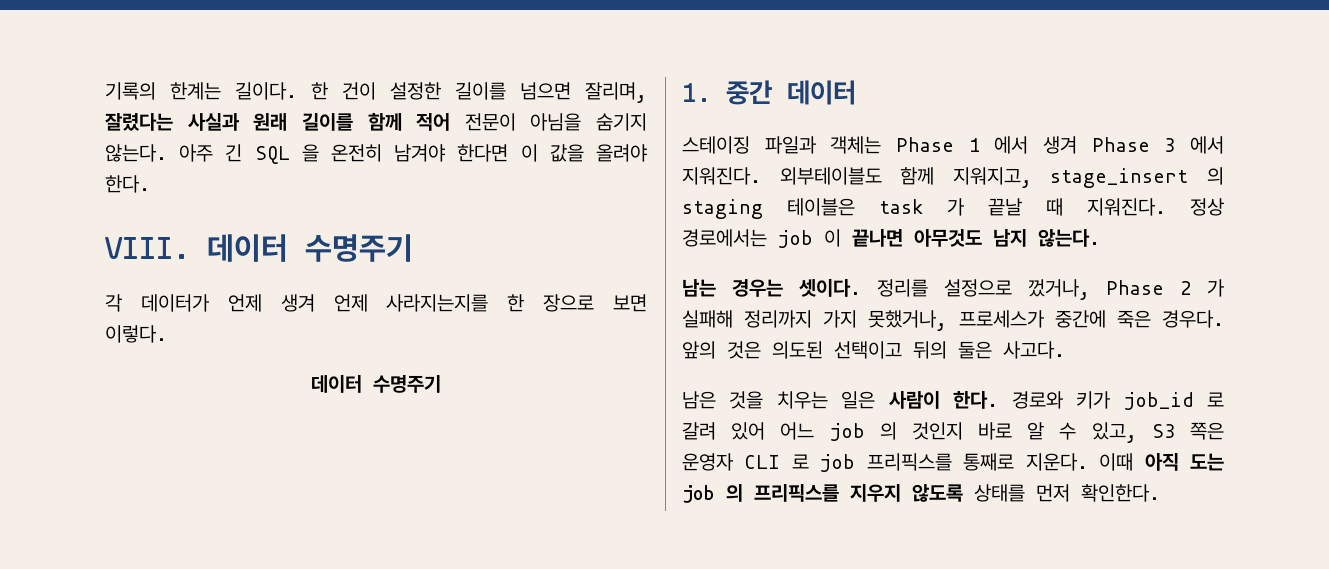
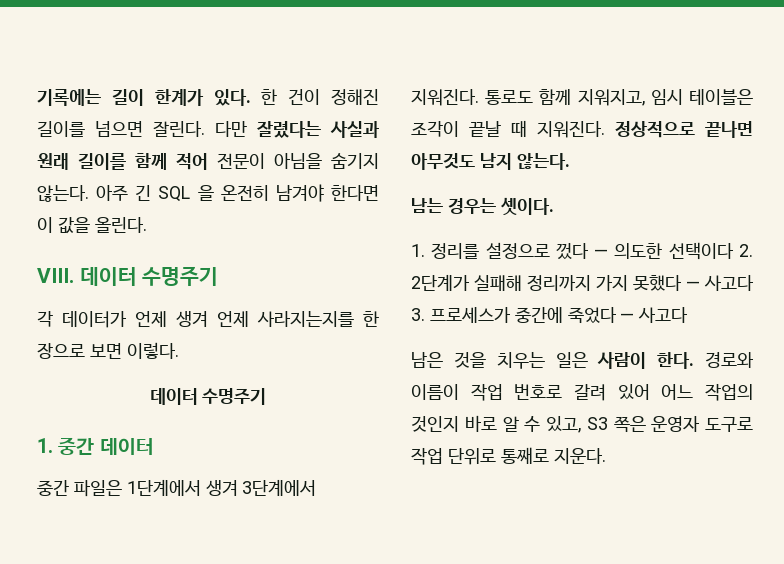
[105,82,297,100] 기록의 한계는 길이다. -> [37,89,251,106] 기록에는 길이 한계가 있다.
[390,82,441,100] 설정한 -> [331,89,380,105] 정해진
[585,82,647,103] 잘리며, -> [153,121,247,137] 잘린다. 다만
[596,144,647,162] [105,175,150,193] 올려야 한다. -> [94,217,147,233] 올린다.
[682,136,1224,154] [682,167,1224,188] [682,198,1224,219] [682,229,841,248] 스테이징 파일과 객체는 Phase 1 에서 생겨 Phase 3 에서 지워진다. 외부테이블도 함께 지워지고, stage_insert 의 staging 테이블은 task 가 끝날 때 지워진다. 정상 경로에서는 job 이 -> [37,479,317,497] [411,89,753,106] [411,120,695,138] 중간 파일은 1단계에서 생겨 3단계에서 지워진다. 통로도 함께 지워지고, 임시 테이블은 조각이 끝날 때 지워진다. 정상적으로
(861, 288) none -> [411,244,425,257] // 1.
[1028,279,1224,300] [682,310,1224,331] [682,341,1065,359] 껐거나, Phase 2 가 실패해 정리까지 가지 못했거나, 프로세스가 중간에 죽은 경우다. 앞의 것은 의도된 선택이고 뒤의 둘은 사고다. -> [555,242,753,260] [411,274,754,291] [411,307,689,324] 껐다 — 의도한 선택이다 2. 2단계가 실패해 정리까지 가지 못했다 — 사고다 3. 프로세스가 중간에 죽었다 — 사고다
[1076,391,1224,410] 키가 job_id 로 -> [411,383,563,401] 이름이 작업 번호로
[829,422,897,441] job 의 -> [705,383,753,401] 작업의
[744,453,1224,472] [682,484,1160,503] CLI 로 job 프리픽스를 통째로 지운다. 이때 아직 도는 job 의 프리픽스를 지우지 않도록 상태를 먼저 확인한다. -> [705,417,753,432] [411,447,606,465] 도구로 작업 단위로 통째로 지운다.

